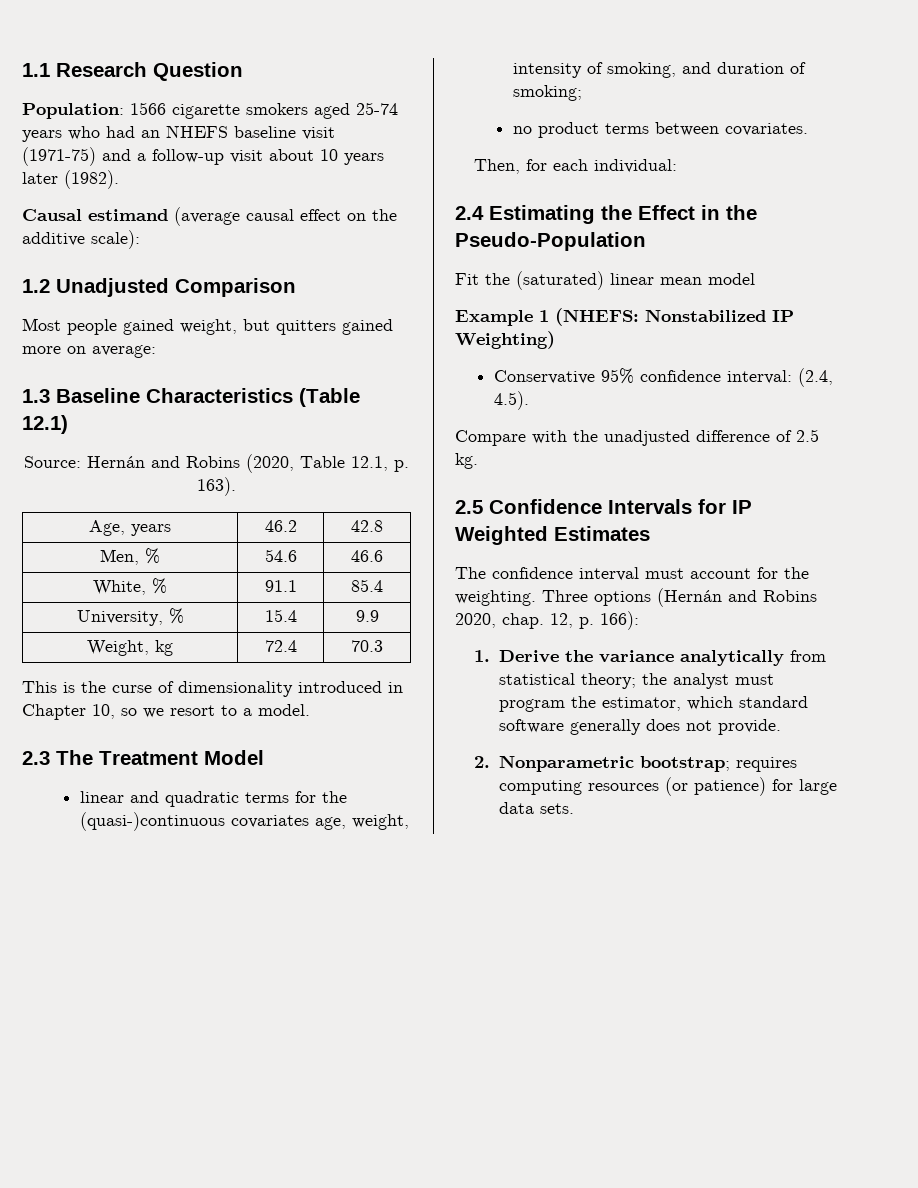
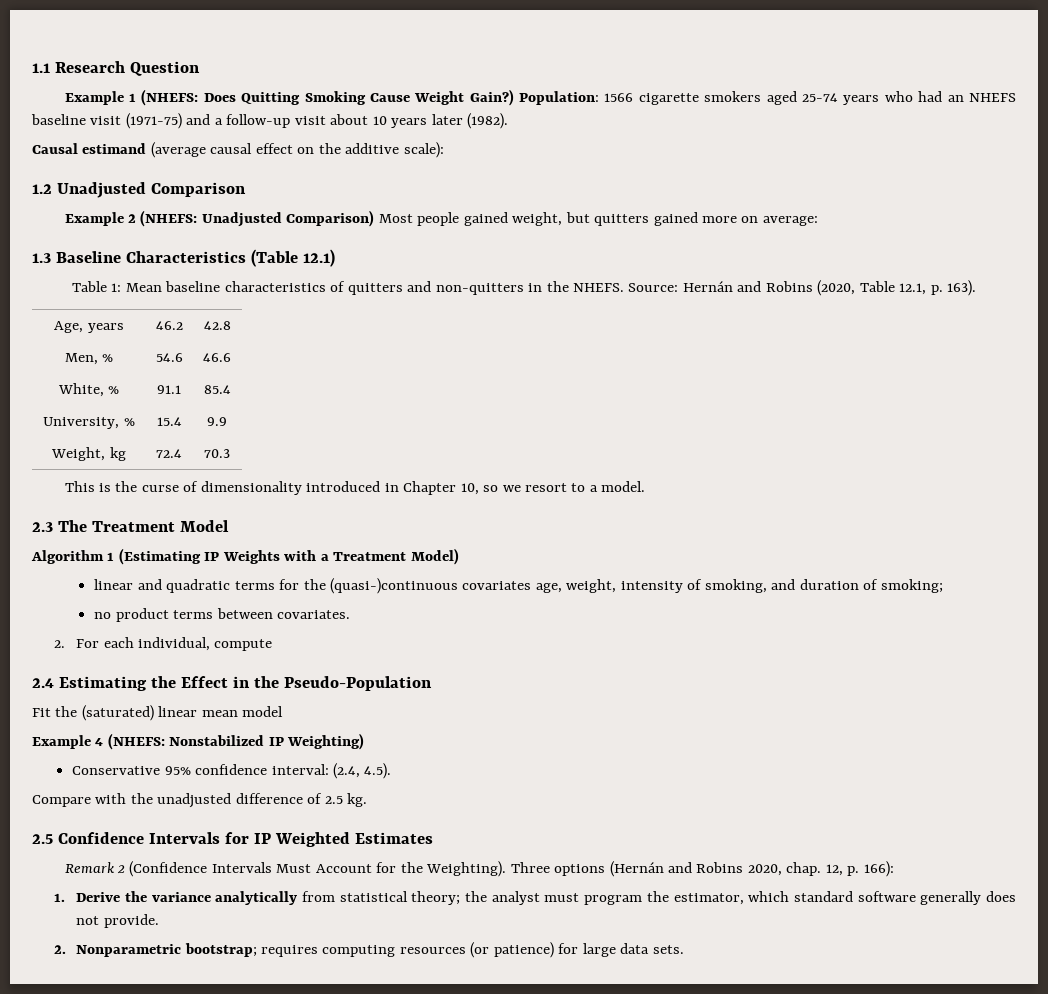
(243, 71) none -> [64,89,514,106] Example 1 (NHEFS: Does Quitting Smoking Cause Weight Gain?)
(296, 287) none -> [64,210,375,227] Example 2 (NHEFS: Unadjusted Comparison)
(68, 424) none -> [71,281,624,295] Table 1: Mean baseline characteristics of quitters and non-quitters in the NHEFS.
(264, 757) none -> [31,548,459,565] // Algorithm 1 (Estimating IP Weights with a Treatment Model)
[474,159,678,174] Then, for each individual: -> [54,637,273,651] 2. For each individual, compute
[539,310,549,322] 1 -> [95,738,104,746] 4
[455,567,809,581] [455,590,536,606] The confidence interval must account for the weighting. -> [64,861,507,877] Remark 2 (Confidence Intervals Must Account for the Weighting).

